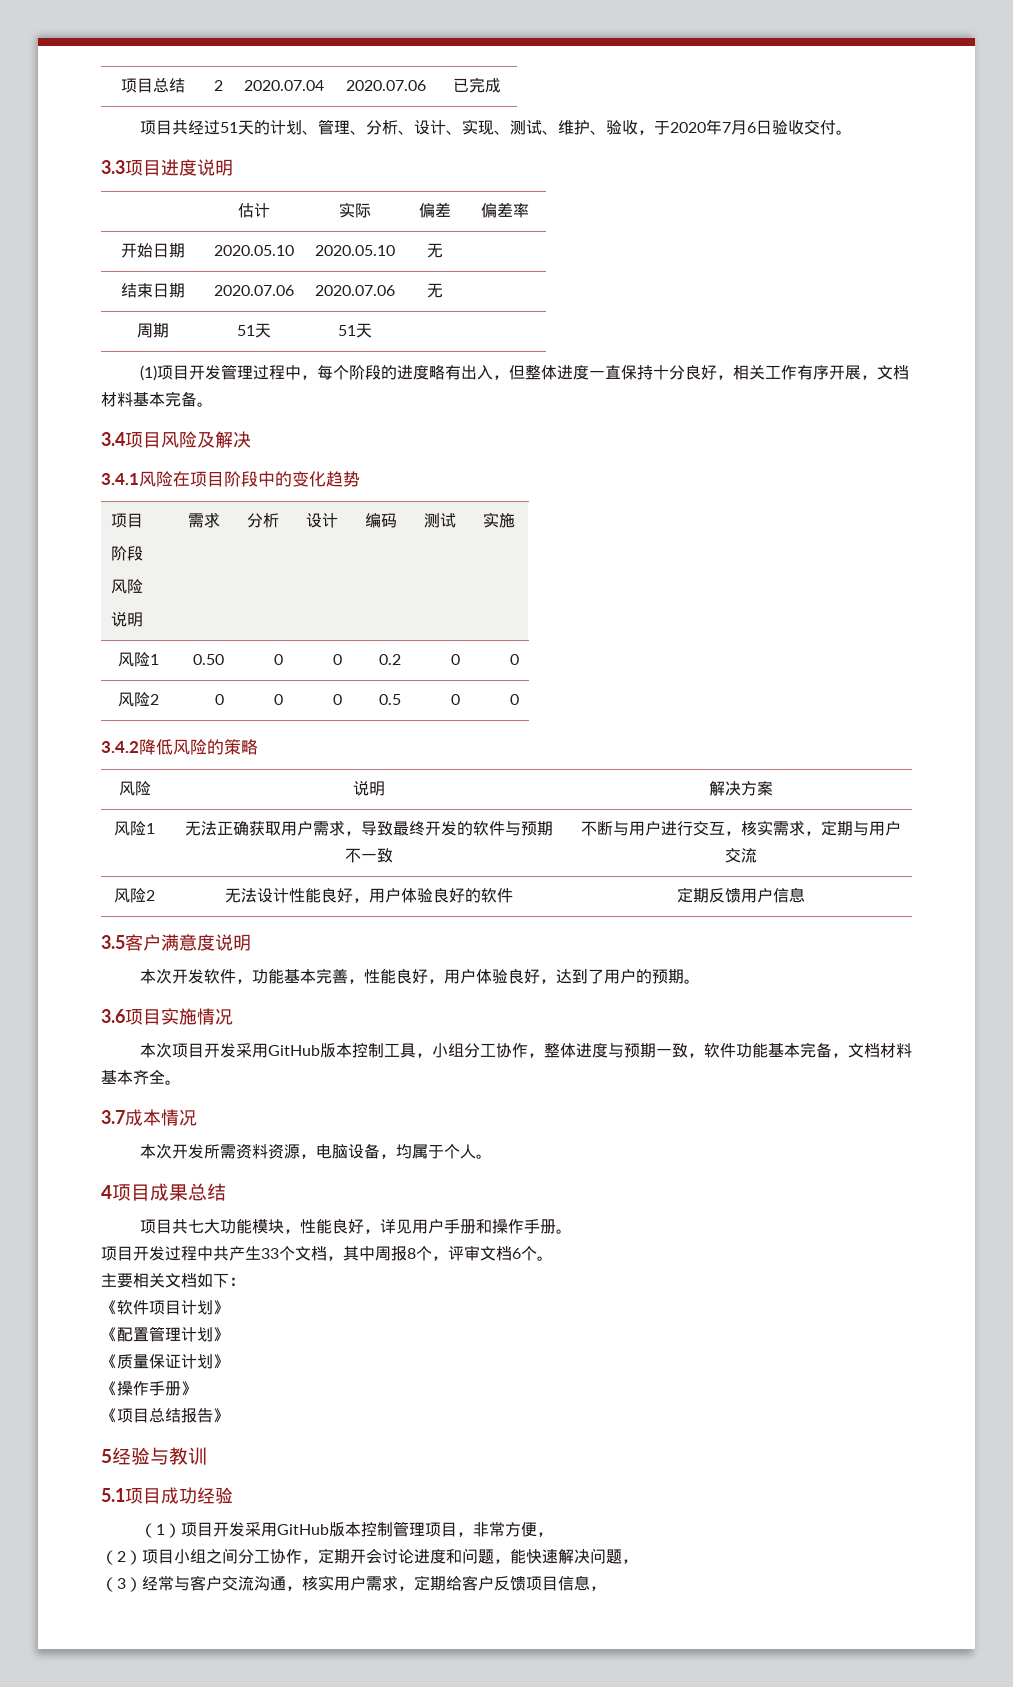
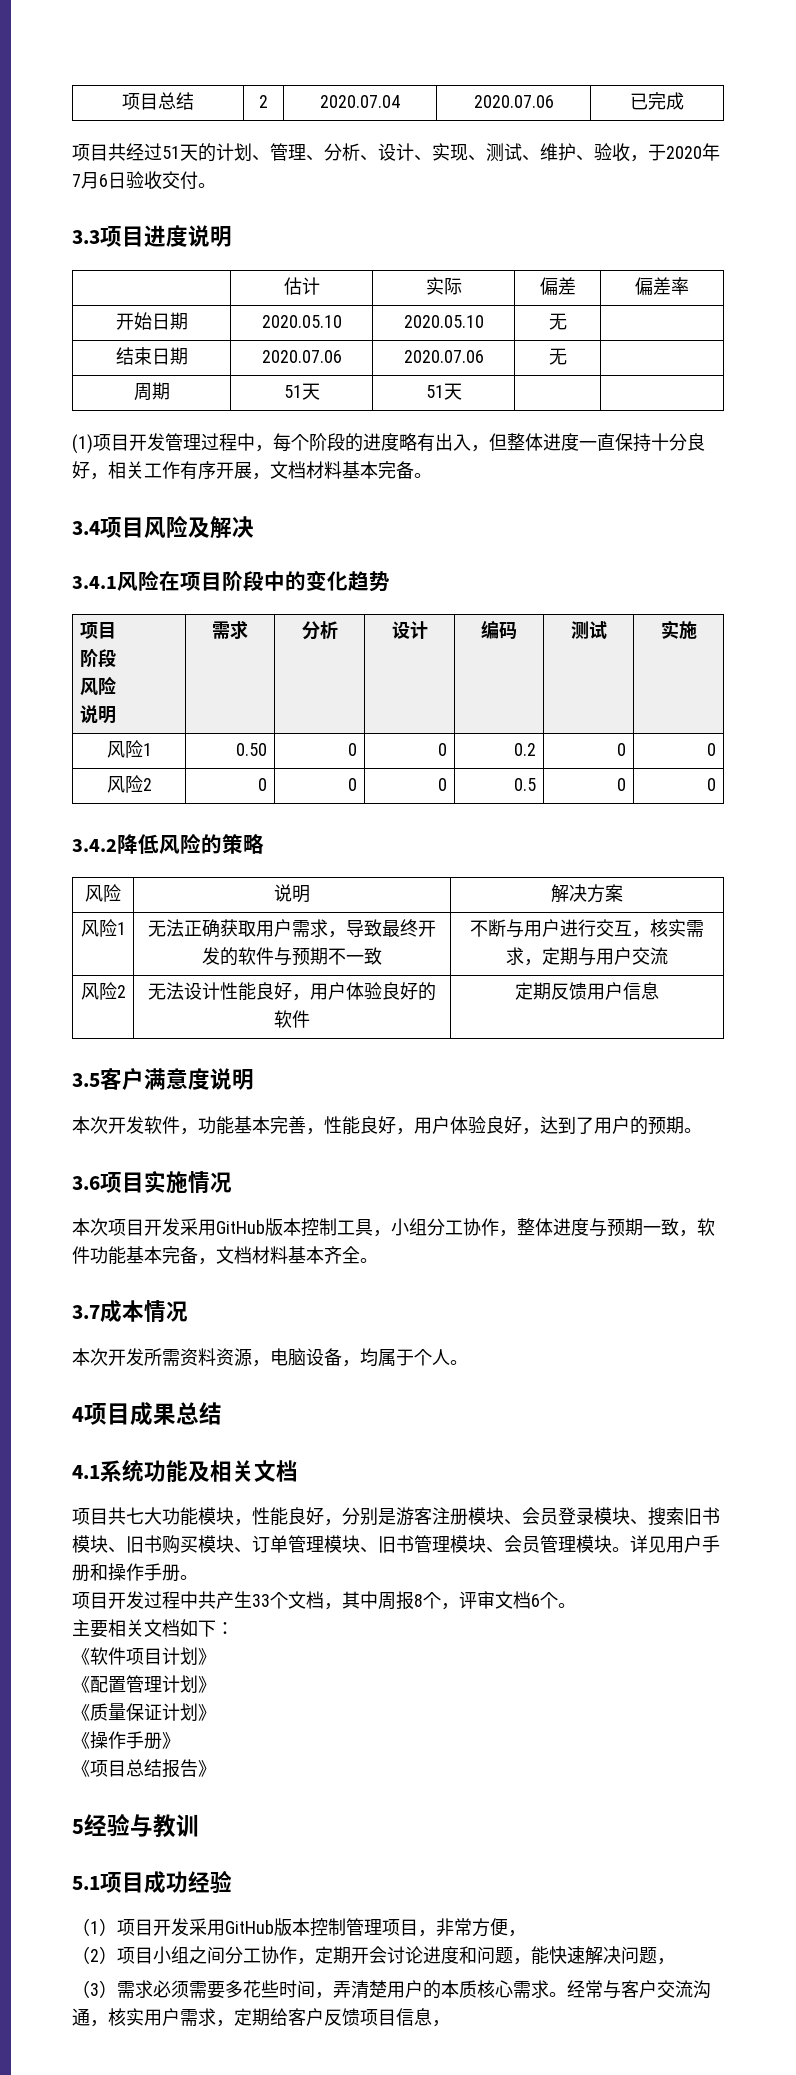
(226, 1192) none -> [72,1459,298,1482] // 4.1系统功能及相关文档
(380, 1231) none -> [342,1507,720,1526] [72,1535,630,1554] 分别是游客注册模块、会员登录模块、搜索旧书模块、旧书购买模块、订单管理模块、旧书管理模块、会员管理模块。
(142, 1584) none -> [117,1980,567,1999] 需求必须需要多花些时间，弄清楚用户的本质核心需求。

